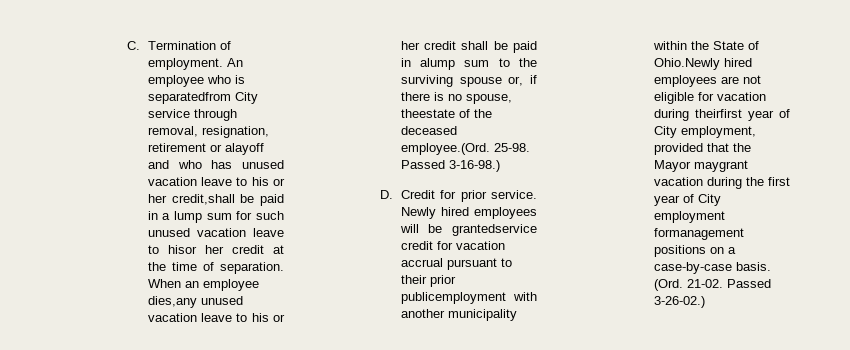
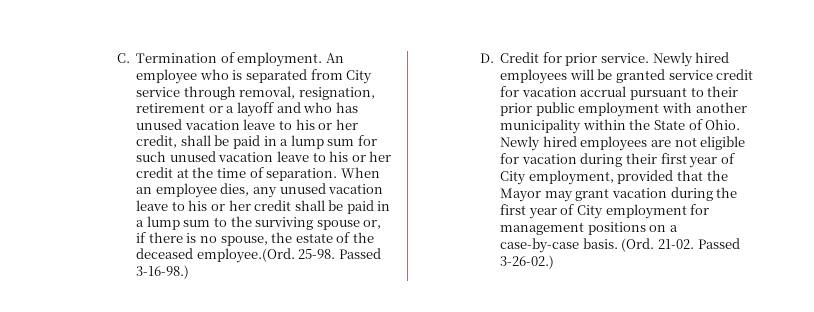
[147,92,231,104] separatedfrom -> [245,69,343,83] separated from
[224,143,264,155] alayoff -> [226,102,274,117] a layoff
[171,194,235,205] credit,shall -> [136,135,211,148] credit, shall
[167,245,197,254] hisor -> [329,151,366,162] his or
[147,296,197,308] dies,any -> [220,183,277,198] dies, any
[420,58,456,70] alump -> [136,216,180,230] a lump
[400,109,455,118] theestate -> [271,232,333,243] the estate
[452,224,537,236] grantedservice -> [615,69,713,83] granted service
[400,292,506,304] publicemployment -> [535,102,660,117] public employment
[653,58,720,70] Ohio.Newly -> [705,119,741,130] [500,136,541,151] Ohio. Newly
[694,109,742,118] theirfirst -> [625,153,687,164] their first
[693,160,748,172] maygrant -> [544,188,610,202] may grant
[653,228,744,240] formanagement -> [690,204,710,215] [500,222,585,235] for management

